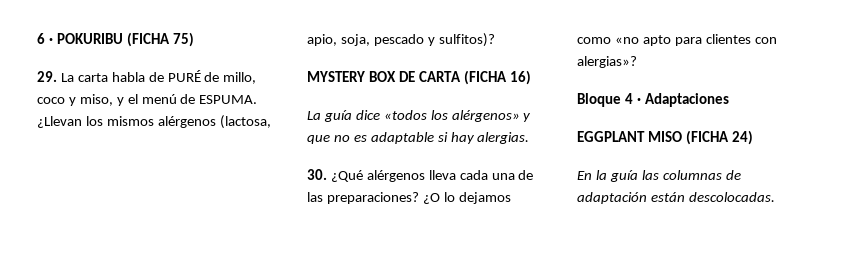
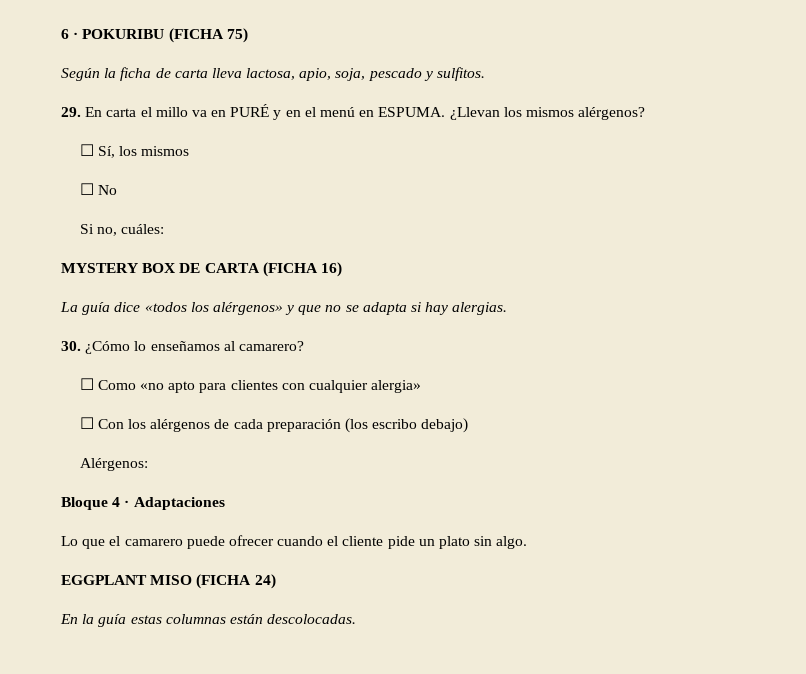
[37,70,257,84] [37,94,124,106] 29. La carta habla de PURÉ de millo, coco y miso, y -> [61,67,486,81] [61,104,301,120] Según la ficha de carta lleva lactosa, apio, soja, pescado y sulfitos. // 29. En carta el millo va en PURÉ y en
[180,94,196,104] de -> [359,110,375,117] en
[157,115,271,129] [307,33,495,47] alérgenos (lactosa, apio, soja, pescado y sulfitos)? -> [578,107,646,120] [79,144,190,158] [79,183,117,195] [79,224,164,236] alérgenos? // ☐ Sí, los mismos // ☐ No // Si no, cuáles:
[353,132,434,144] es adaptable -> [345,302,407,315] se adapta
[330,170,534,182] [307,192,511,204] [577,37,611,44] ¿Qué alérgenos lleva cada una de las preparaciones? ¿O lo dejamos como -> [85,341,304,354] [79,378,136,390] ¿Cómo lo enseñamos al camarero? // ☐ Como
[577,56,637,68] [577,93,729,107] alergias»? // Bloque 4 · Adaptaciones -> [308,380,422,393] [79,417,469,433] [79,458,148,471] [61,497,225,510] [61,535,528,549] cualquier alergia» // ☐ Con los alérgenos de cada preparación (los escribo debajo) // Alérgenos: // Bloque 4 · Adaptaciones // Lo que el camarero puede ofrecer cuando el cliente pide un plato sin algo.
[641,170,741,180] [577,192,647,204] las columnas de adaptación -> [130,614,226,624] estas columnas

